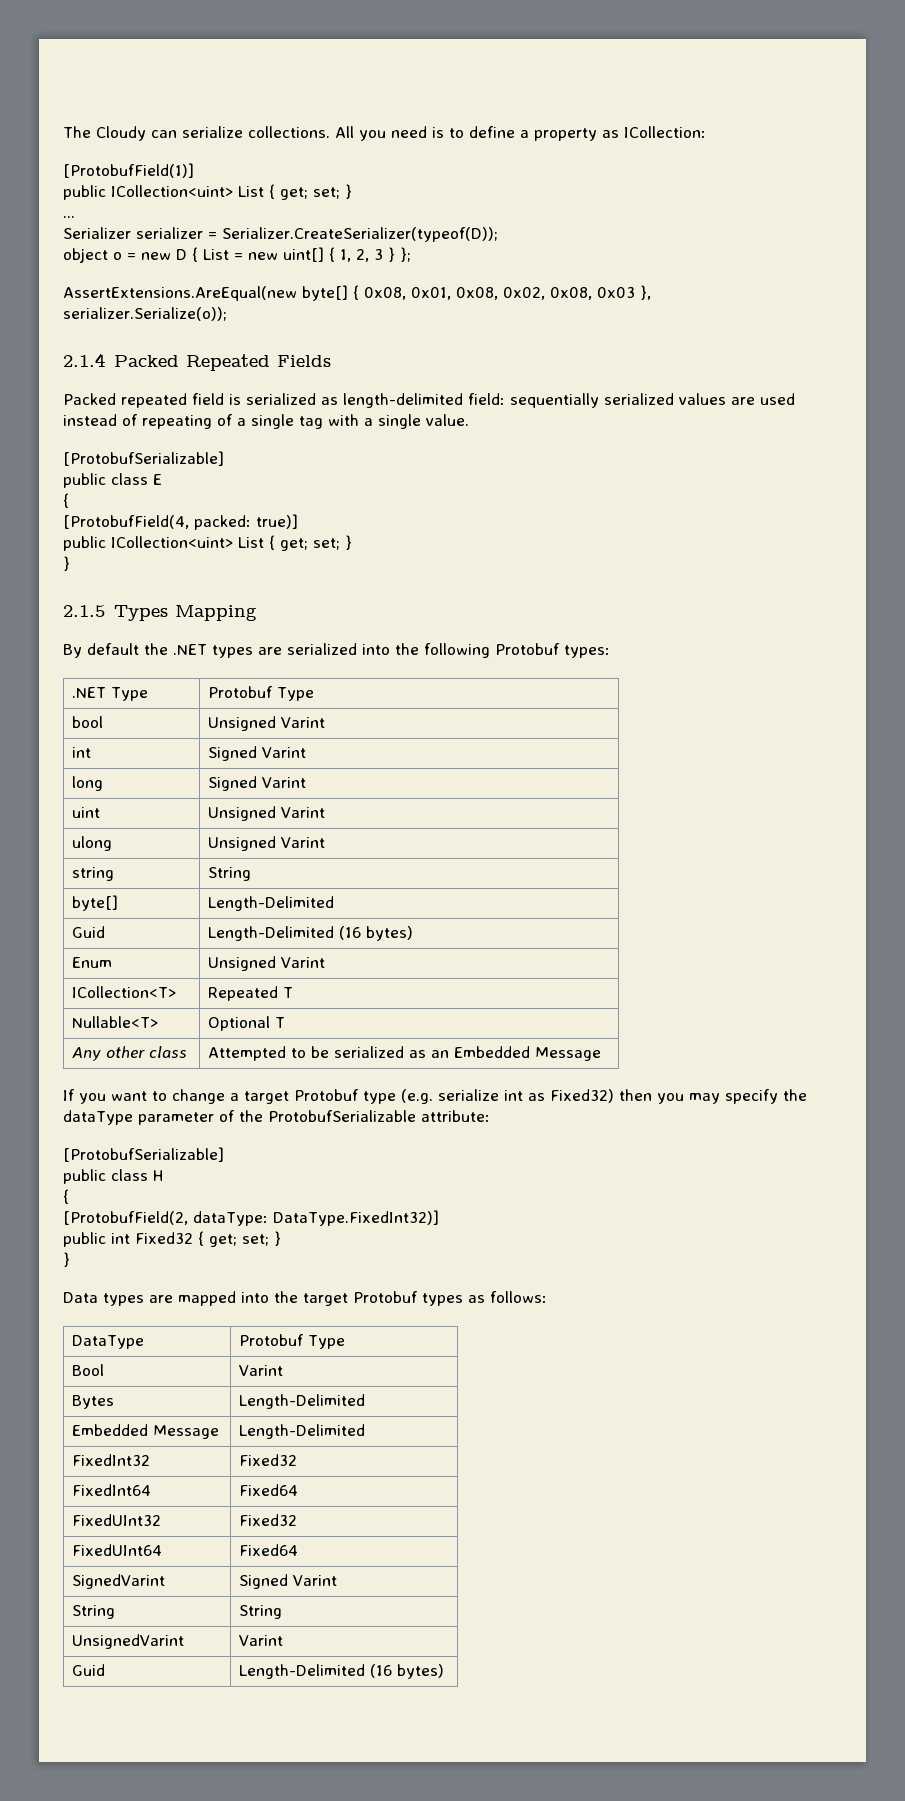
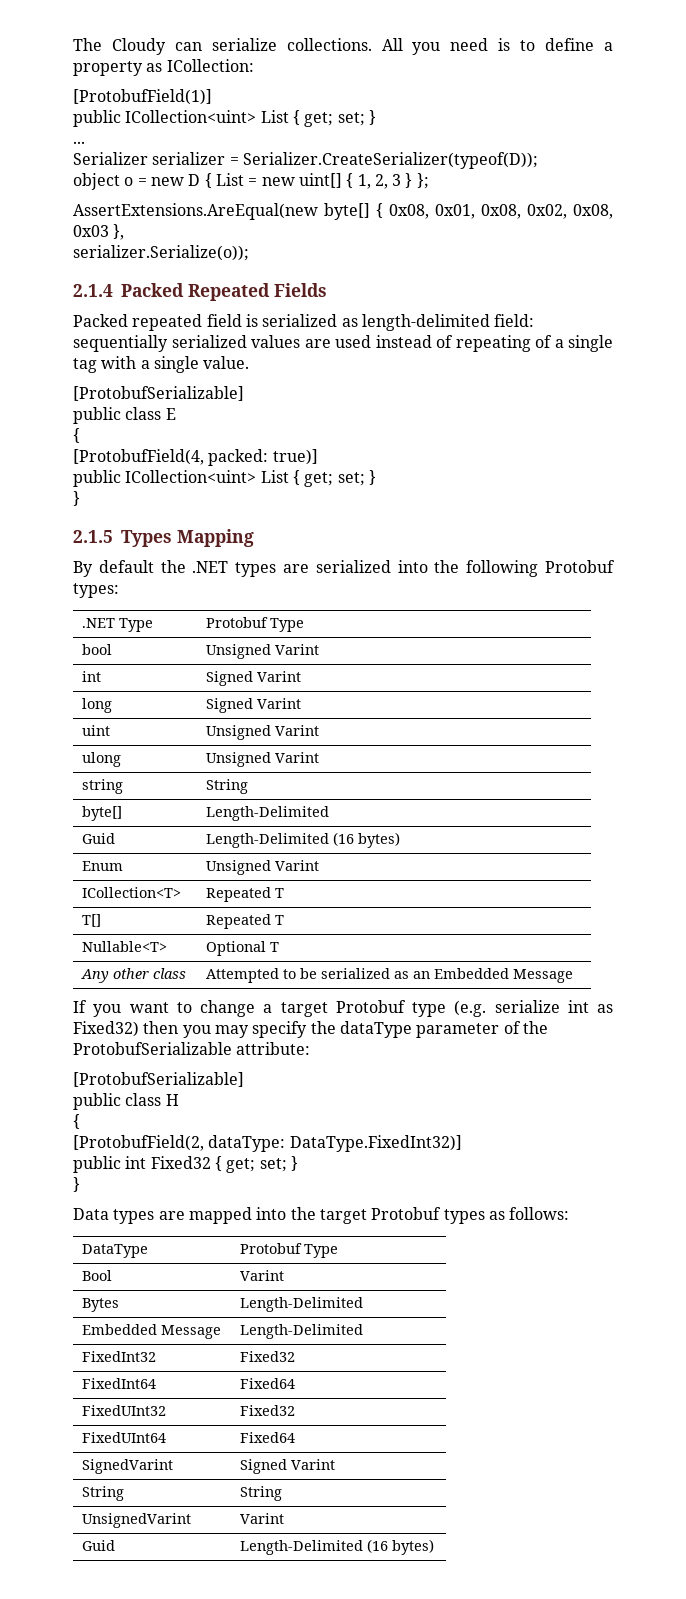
(294, 992) none -> [81,914,101,927] [205,914,284,929] // T[] | Repeated T

